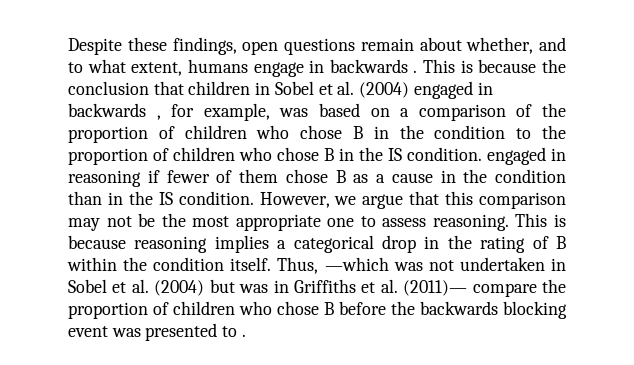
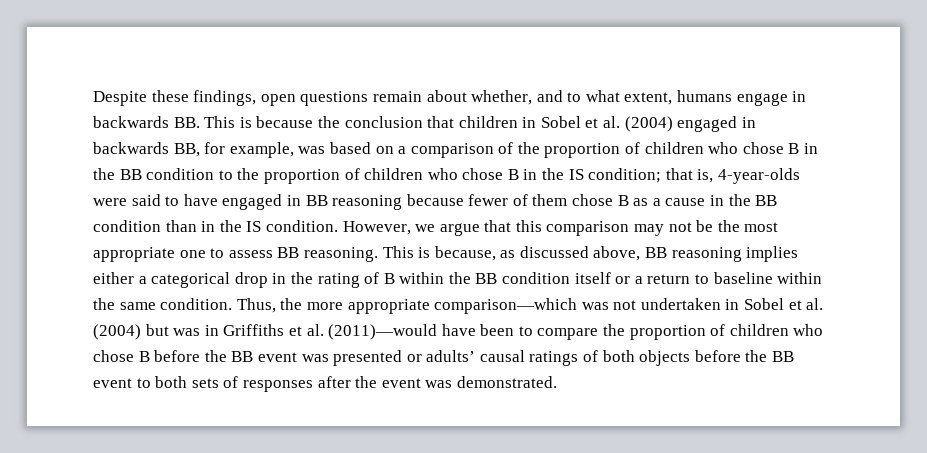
[413,70,418,73] . -> [173,117,200,128] BB.
[156,115,161,120] , -> [173,143,200,157] BB,
(424, 132) none -> [119,169,142,180] BB
[407,147,566,165] [68,170,160,187] condition. engaged in reasoning if -> [588,168,801,184] [93,194,464,210] condition; that is, 4-year-olds were said to have engaged in BB reasoning because
(488, 176) none -> [755,195,778,206] BB
(427, 222) none -> [277,247,300,258] BB
[68,235,126,249] because -> [434,246,668,261] because, as discussed above, BB
(269, 244) none -> [93,272,134,284] either
[153,257,389,274] condition itself. Thus, —which -> [475,272,823,284] [93,298,578,314] BB condition itself or a return to baseline within the same condition. Thus, the more appropriate comparison—which
[403,280,468,296] (2011)— -> [328,324,533,340] (2011)—would have been to
[420,301,567,319] backwards blocking -> [231,351,254,362] BB
[222,326,246,337] to . -> [406,350,795,366] [93,376,557,392] or adults’ causal ratings of both objects before the BB event to both sets of responses after the event was demonstrated.

